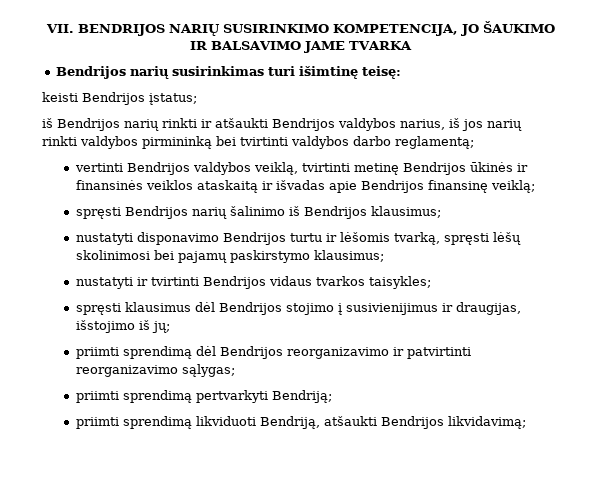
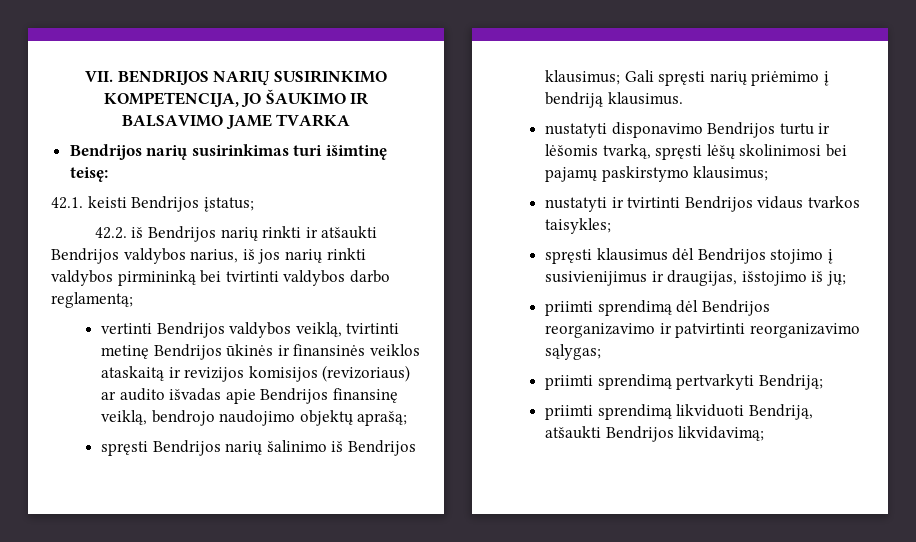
(402, 72) none -> [51,197,83,209] 42.1.
(197, 99) none -> [94,227,127,239] 42.2.
[275,180,535,193] išvadas apie Bendrijos finansinę veiklą; -> [184,365,411,382] [100,388,398,404] [100,410,408,426] revizijos komisijos (revizoriaus) ar audito išvadas apie Bendrijos finansinę veiklą, bendrojo naudojimo objektų aprašą;
(441, 212) none -> [624,70,829,86] [544,92,683,108] Gali spręsti narių priėmimo į bendriją klausimus.

